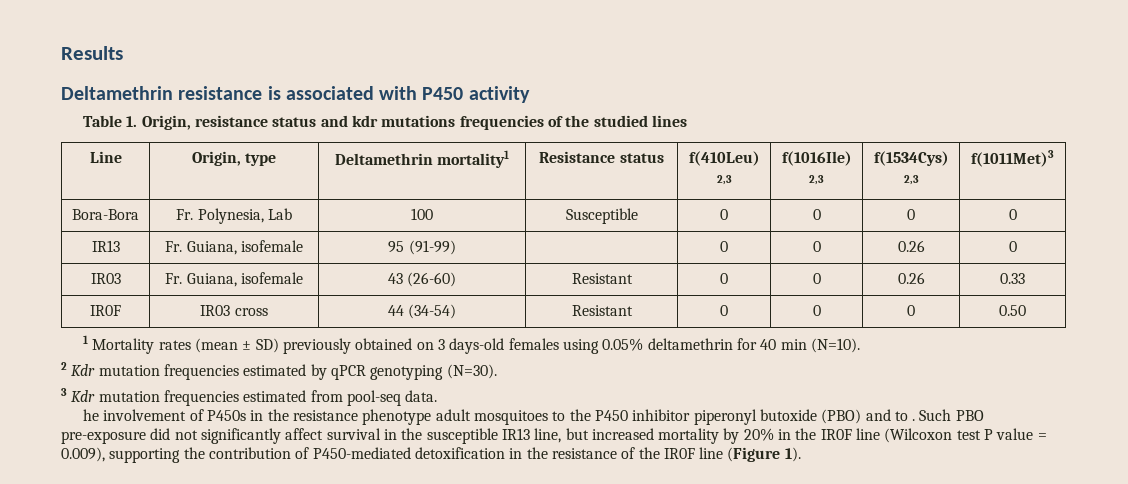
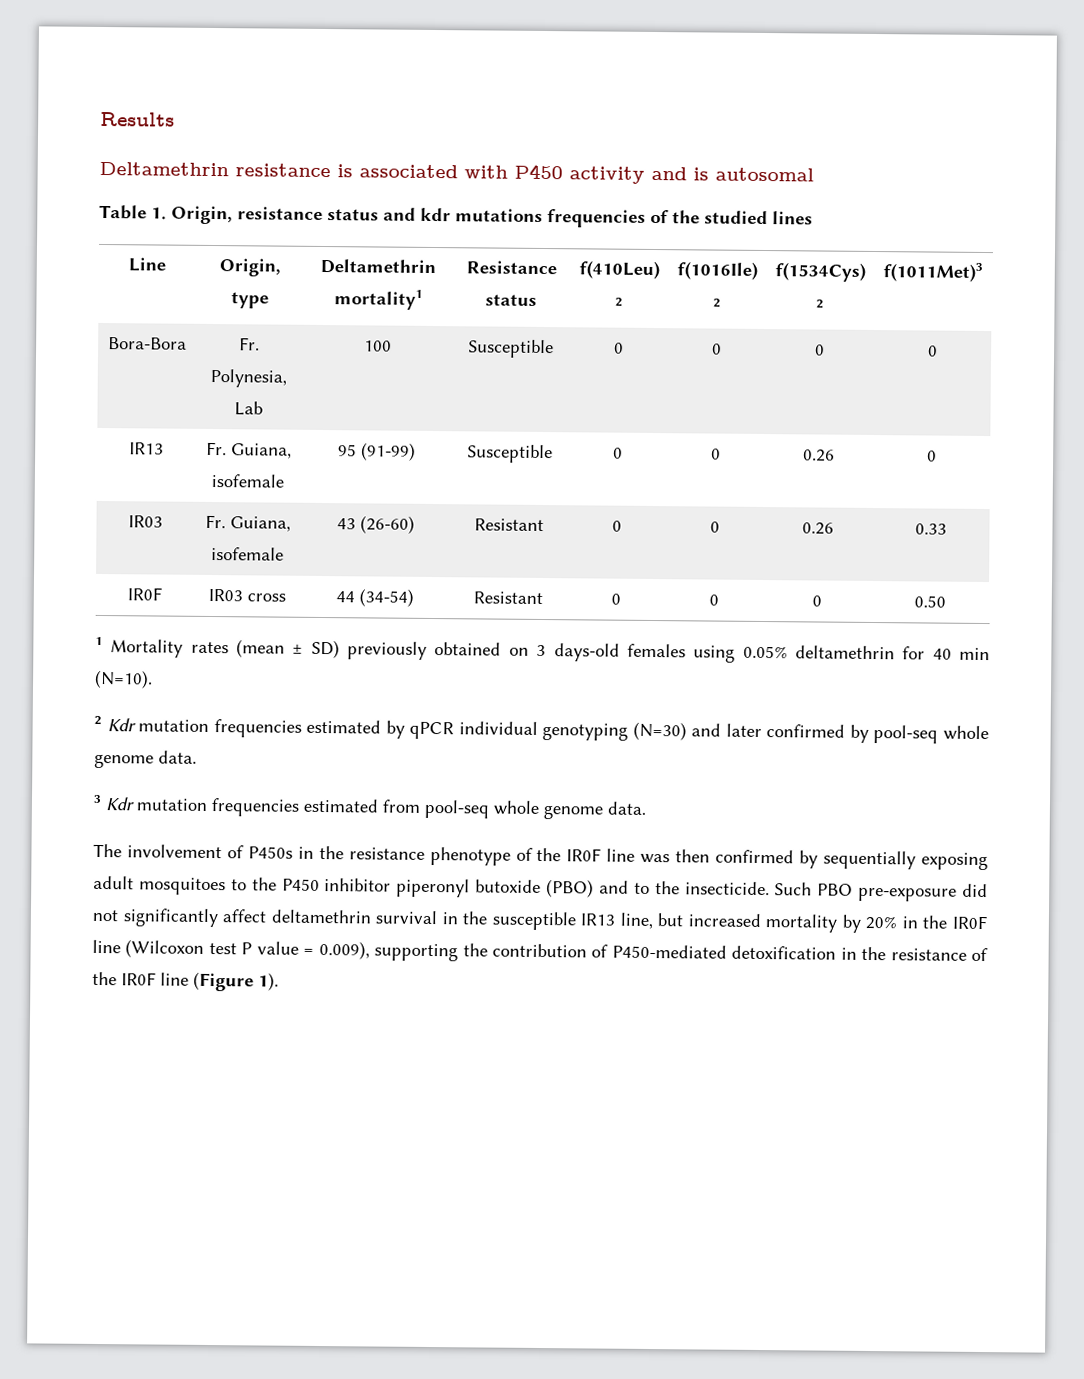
(530, 94) none -> [651,166,814,182] and is autosomal
[716,175,732,185] 2,3 -> [615,297,623,307] 2
[809,175,824,185] 2,3 -> [713,298,721,308] 2
[903,175,919,185] 2,3 -> [816,299,824,309] 2
(456, 247) none -> [467,444,553,464] Susceptible
[370,364,497,380] genotyping (N=30). -> [458,721,989,744] [94,750,197,769] individual genotyping (N=30) and later confirmed by pool-seq whole genome data.
[405,390,438,402] [83,409,100,421] data. // he -> [493,800,646,820] [93,843,122,858] whole genome data. // The
(432, 417) none -> [515,847,989,871] of the IR0F line was then confirmed by sequentially exposing
[912,419,916,421] . -> [654,881,770,896] the insecticide.
(324, 434) none -> [270,909,371,924] deltamethrin

